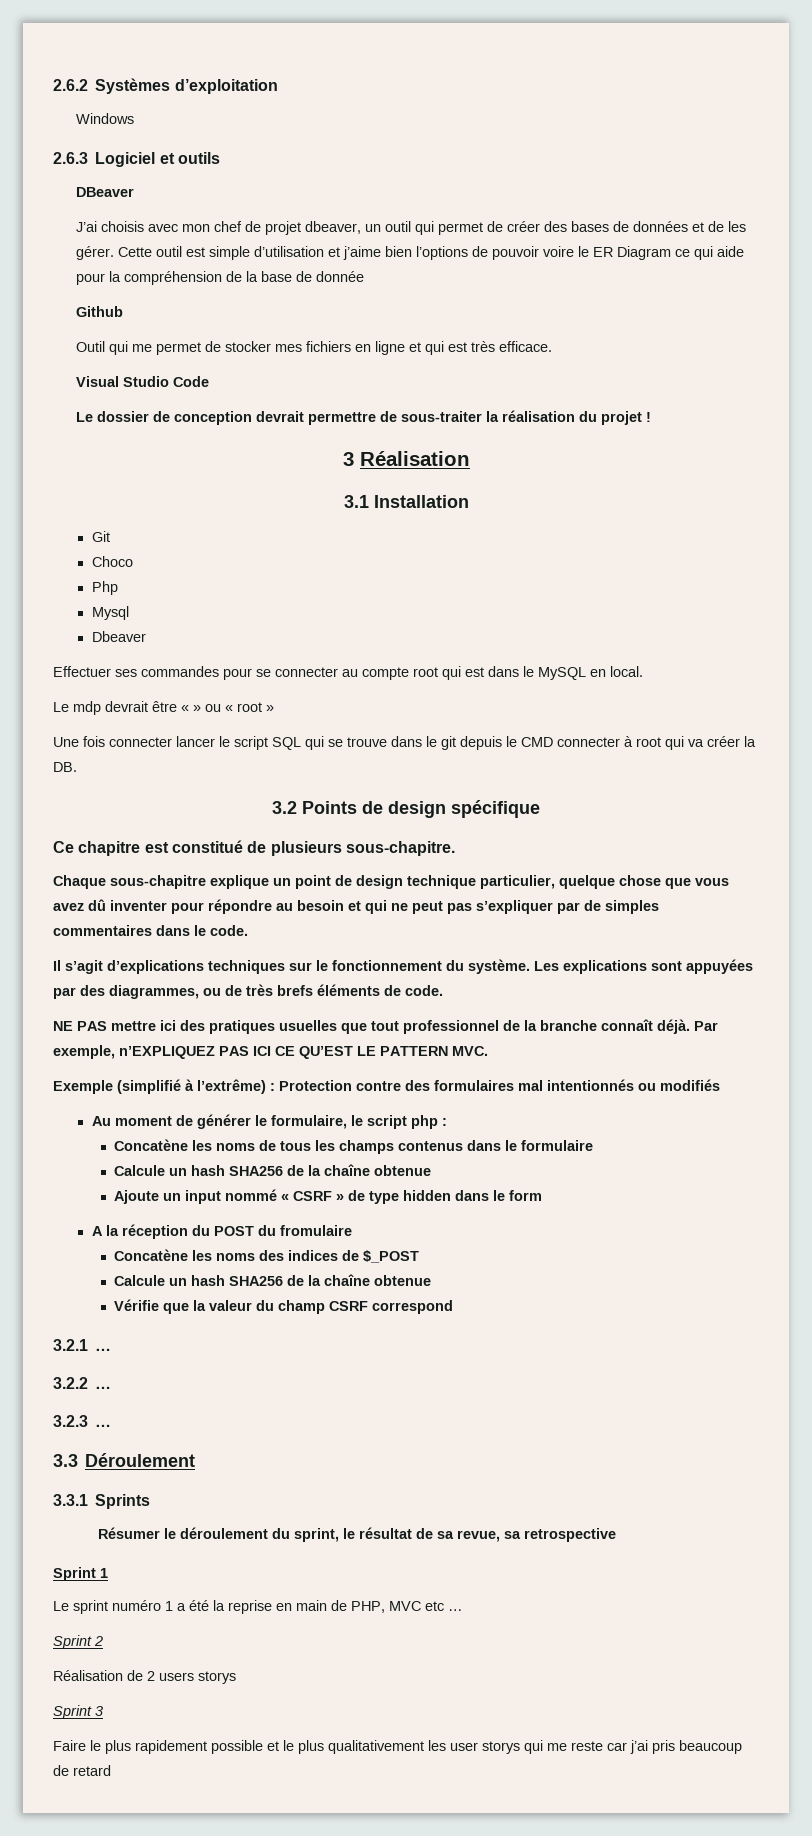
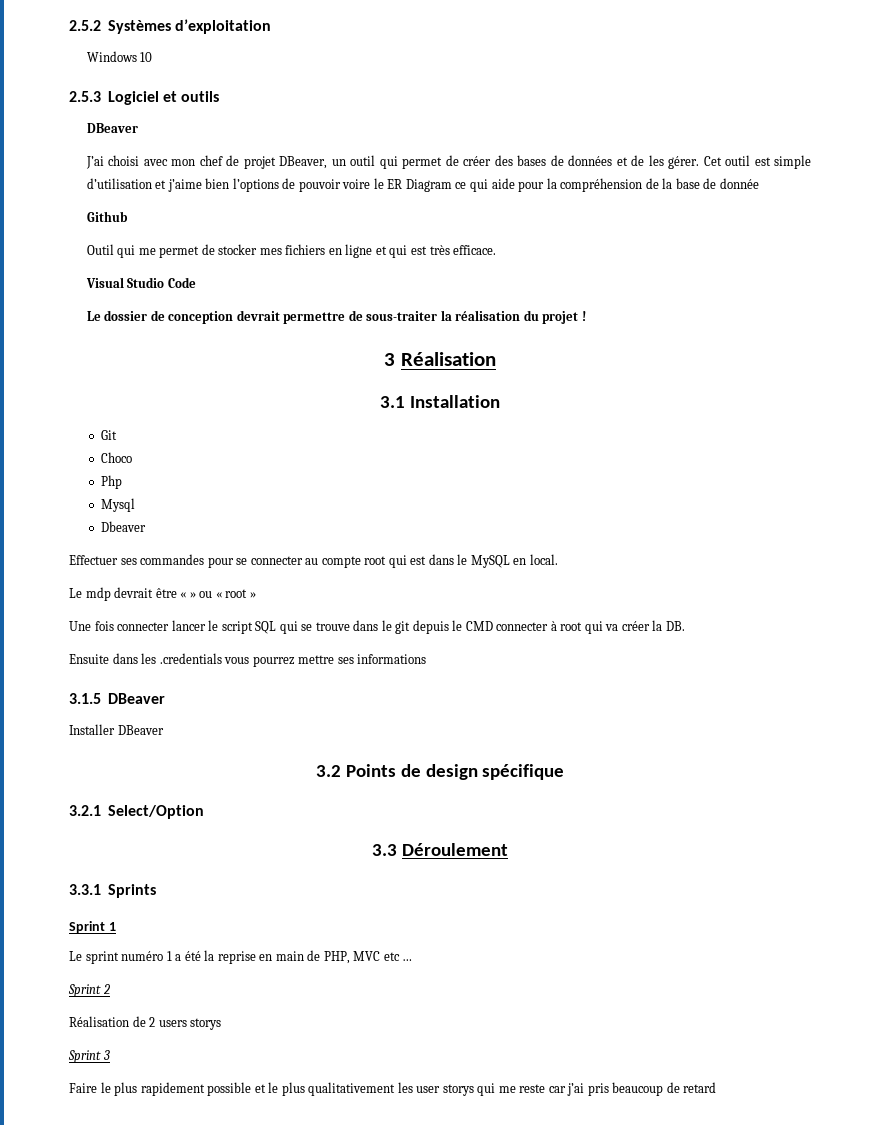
[53,79,88,91] 2.6.2 -> [69,20,101,31] 2.5.2
[53,152,88,164] // 2.6.3 -> [140,52,153,62] [69,91,101,102] 10 // 2.5.3
[100,221,144,232] choisis -> [108,155,140,166] choisi
[304,221,361,234] dbeaver, -> [279,156,328,169] DBeaver,
[117,247,152,257] Cette -> [703,156,722,166] Cet
(77, 767) none -> [69,653,427,667] [69,693,165,704] [69,724,164,735] // Ensuite dans les .credentials vous pourrez mettre ses informations // 3.1.5 DBeaver // Installer DBeaver
[53,840,455,856] [53,875,729,889] [53,899,659,914] [53,925,248,936] [53,959,753,974] [53,984,443,999] [53,1019,718,1034] [53,1045,488,1059] [53,1079,720,1094] [91,1114,447,1129] [114,1139,594,1154] [114,1164,432,1176] [114,1189,543,1204] [91,1224,352,1239] [114,1249,420,1263] [114,1274,432,1286] [114,1299,454,1314] [53,1339,112,1351] [53,1377,112,1389] [53,1415,112,1427] [53,1453,196,1467] [53,1494,151,1509] [98,1527,617,1542] Ce chapitre est constitué de plusieurs sous-chapitre. // Chaque sous-chapitre explique un point de design technique particulier, quelque chose que vous avez dû inventer pour répondre au besoin et qui ne peut pas s’expliquer par de simples commentaires dans le code. // Il s’agit d’explications techniques sur le fonctionnement du système. Les explications sont appuyées par des diagrammes, ou de très brefs éléments de code. // NE PAS mettre ici des pratiques usuelles que tout professionnel de la branche connaît déjà. Par exemple, n’EXPLIQUEZ PAS ICI CE QU’EST LE PATTERN MVC. // Exemple (simplifié à l’extrême) : Protection contre des formulaires mal intentionnés ou modifiés // Au moment de générer le formulaire, le script php : // Concatène les noms de tous les champs contenus dans le formulaire // Calcule un hash SHA256 de la chaîne obtenue // Ajoute un input nommé « CSRF » de type hidden dans le form // A la réception du POST du fromulaire // Concatène les noms des indices de $_POST // Calcule un hash SHA256 de la chaîne obtenue // Vérifie que la valeur du champ CSRF correspond // 3.2.1 … // 3.2.2 … // 3.2.3 … // 3.3 Déroulement // 3.3.1 Sprints // Résumer le déroulement du sprint, le résultat de sa revue, sa retrospective -> [69,805,204,819] [372,843,508,856] [69,884,156,898] 3.2.1 Select/Option // 3.3 Déroulement // 3.3.1 Sprints

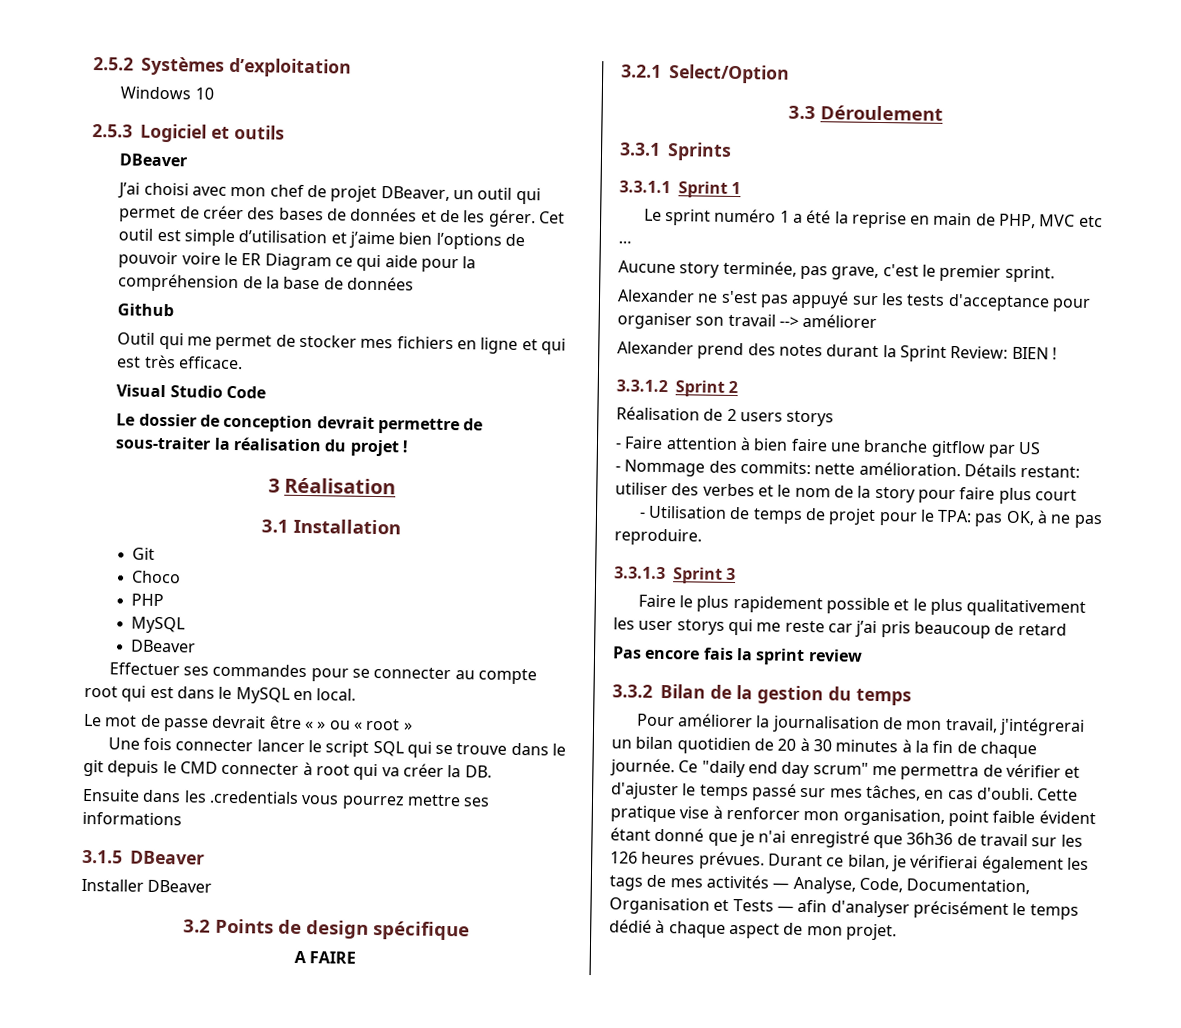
[719,178,759,189] donnée -> [347,276,415,291] données
[101,475,123,489] [101,498,136,512] [101,521,147,532] Php // Mysql // Dbeaver -> [131,593,165,607] [131,616,186,634] [131,639,197,653] PHP // MySQL // DBeaver
[85,587,111,601] mdp -> [104,714,209,732] mot de passe
(565, 772) none -> [293,950,357,964] // A FAIRE
(156, 891) none -> [619,180,671,194] 3.3.1.1
(413, 960) none -> [618,260,1055,283] [617,289,1091,312] [617,312,878,330] [617,341,1057,362] [616,379,668,393] Aucune story terminée, pas grave, c'est le premier sprint. // Alexander ne s'est pas appuyé sur les tests d'acceptance pour organiser son travail --> améliorer // Alexander prend des notes durant la Sprint Review: BIEN ! // 3.3.1.2
(222, 1024) none -> [615,436,1042,458] [615,459,1081,478] [615,482,1077,505] [638,505,1103,529] [614,528,702,546] [614,566,666,580] - Faire attention à bien faire une branche gitflow par US // - Nommage des commits: nette amélioration. Détails restant: utiliser des verbes et le nom de la story pour faire plus court // - Utilisation de temps de projet pour le TPA: pas OK, à ne pas reproduire. // 3.3.1.3
(717, 1087) none -> [612,646,863,666] [612,683,912,706] [636,713,1085,736] [611,736,1037,759] [610,758,1081,781] [611,782,1079,801] [610,805,1096,827] [610,827,1083,849] [610,851,1089,874] [609,874,1031,895] [609,897,1079,920] [609,919,897,941] // Pas encore fais la sprint review // 3.3.2 Bilan de la gestion du temps // Pour améliorer la journalisation de mon travail, j'intégrerai un bilan quotidien de 20 à 30 minutes à la fin de chaque journée. Ce "daily end day scrum" me permettra de vérifier et d'ajuster le temps passé sur mes tâches, en cas d'oubli. Cette pratique vise à renforcer mon organisation, point faible évident étant donné que je n'ai enregistré que 36h36 de travail sur les 126 heures prévues. Durant ce bilan, je vérifierai également les tags de mes activités — Analyse, Code, Documentation, Organisation et Tests — afin d'analyser précisément le temps dédié à chaque aspect de mon projet.

